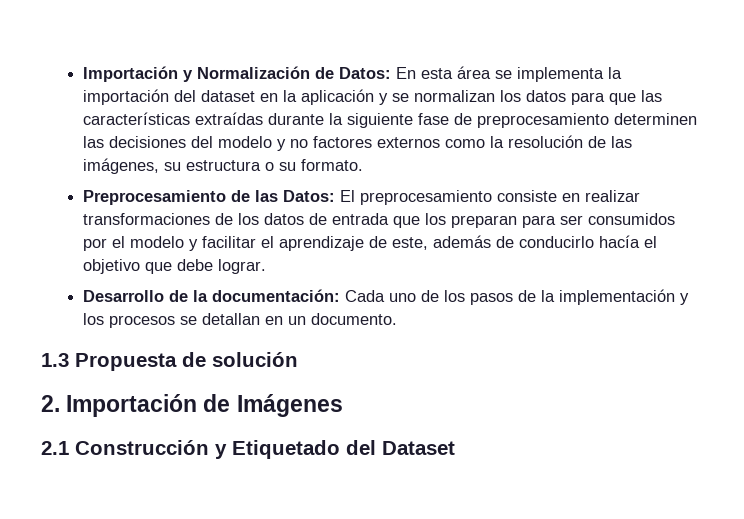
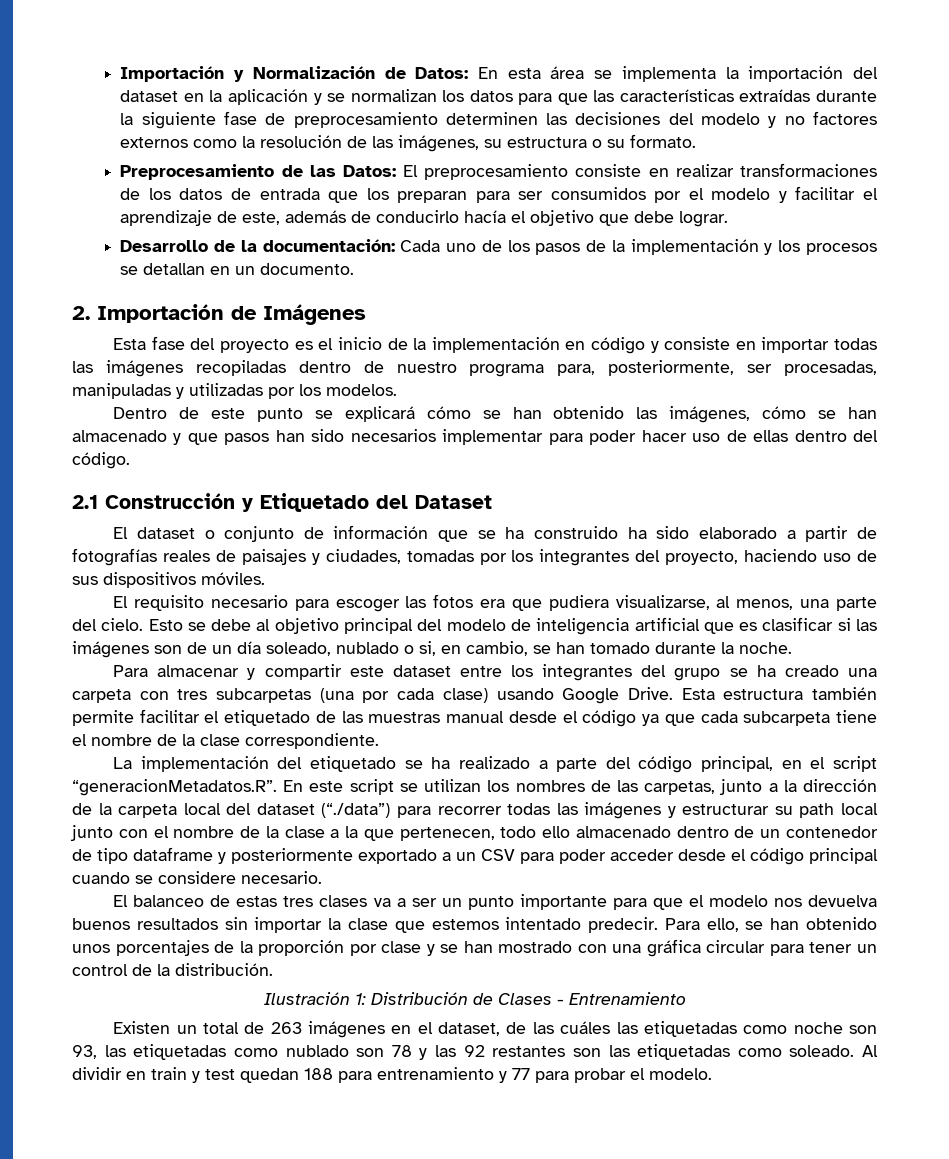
[41,352,298,371] // 1.3 Propuesta de solución -> (355, 269) none
(343, 405) none -> [113,336,877,354] [72,360,877,377] [72,383,397,399] [113,406,877,423] [72,429,879,445] [72,452,130,469] // Esta fase del proyecto es el inicio de la implementación en código y consiste en importar todas las imágenes recopiladas dentro de nuestro programa para, posteriormente, ser procesadas, manipuladas y utilizadas por los modelos. // Dentro de este punto se explicará cómo se han obtenido las imágenes, cómo se han almacenado y que pasos han sido necesarios implementar para poder hacer uso de ellas dentro del código.
(455, 448) none -> [113,525,877,542] [72,548,878,566] [72,572,265,588] [113,594,878,612] [72,617,877,635] [72,641,792,658] [113,664,877,681] [72,687,878,704] [72,709,878,727] [72,733,379,749] [113,756,877,773] [72,779,877,796] [72,802,878,819] [70,825,878,841] [72,847,878,865] [72,871,322,884] [113,894,877,910] [72,917,878,933] [72,939,877,957] [72,963,273,976] [263,992,686,1005] [113,1021,877,1038] [72,1044,878,1060] [72,1067,712,1083] // El dataset o conjunto de información que se ha construido ha sido elaborado a partir de fotografías reales de paisajes y ciudades, tomadas por los integrantes del proyecto, haciendo uso de sus dispositivos móviles. // El requisito necesario para escoger las fotos era que pudiera visualizarse, al menos, una parte del cielo. Esto se debe al objetivo principal del modelo de inteligencia artificial que es clasificar si las imágenes son de un día soleado, nublado o si, en cambio, se han tomado durante la noche. // Para almacenar y compartir este dataset entre los integrantes del grupo se ha creado una carpeta con tres subcarpetas (una por cada clase) usando Google Drive. Esta estructura también permite facilitar el etiquetado de las muestras manual desde el código ya que cada subcarpeta tiene el nombre de la clase correspondiente. // La implementación del etiquetado se ha realizado a parte del código principal, en el script “generacionMetadatos.R”. En este script se utilizan los nombres de las carpetas, junto a la dirección de la carpeta local del dataset (“./data”) para recorrer todas las imágenes y estructurar su path local junto con el nombre de la clase a la que pertenecen, todo ello almacenado dentro de un contenedor de tipo dataframe y posteriormente exportado a un CSV para poder acceder desde el código principal cuando se considere necesario. // El balanceo de estas tres clases va a ser un punto importante para que el modelo nos devuelva buenos resultados sin importar la clase que estemos intentado predecir. Para ello, se han obtenido unos porcentajes de la proporción por clase y se han mostrado con una gráfica circular para tener un control de la distribución. // Ilustración 1: Distribución de Clases - Entrenamiento // Existen un total de 263 imágenes en el dataset, de las cuáles las etiquetadas como noche son 93, las etiquetadas como nublado son 78 y las 92 restantes son las etiquetadas como soleado. Al dividir en train y test quedan 188 para entrenamiento y 77 para probar el modelo.

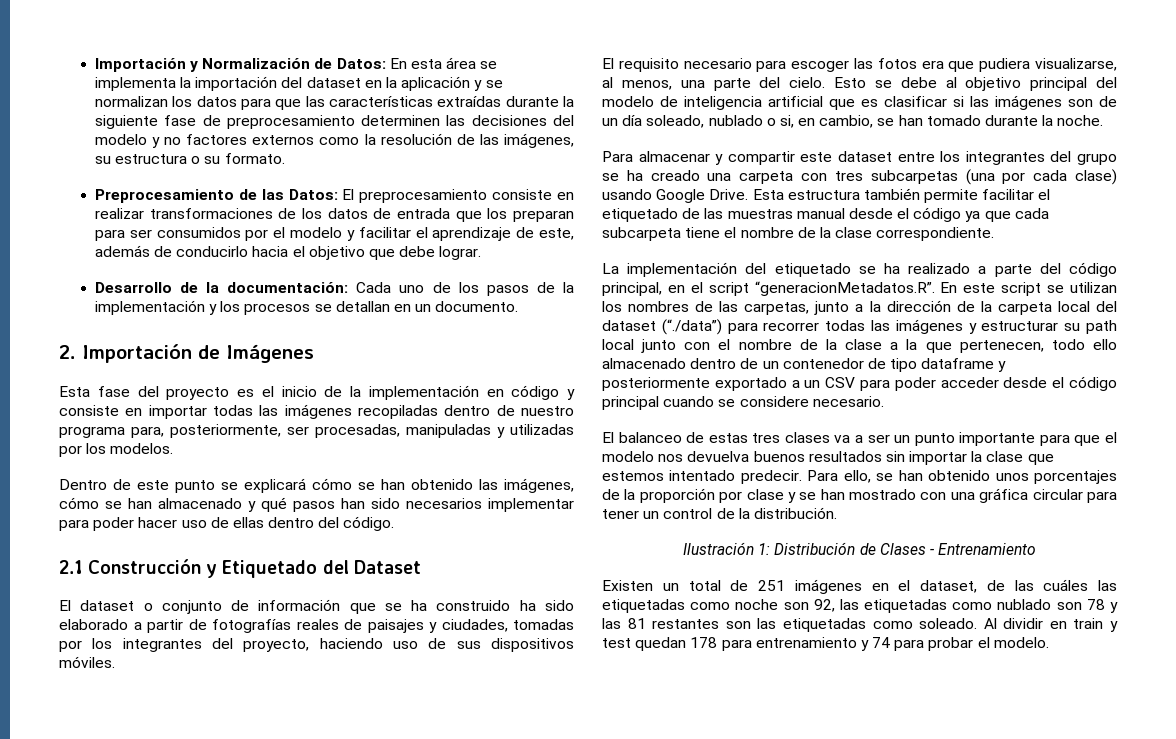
[464,210,507,223] hacía -> [252,246,289,257] hacia
[187,433,218,445] que -> [261,497,287,512] qué
[270,1022,302,1034] 263 -> [758,580,785,591] 251
[72,1045,97,1059] 93, -> [813,599,835,612] 92,
[463,1045,485,1057] 92 -> [627,618,646,629] 81
[304,1068,333,1080] 188 -> [690,637,718,648] 178
[512,1068,530,1080] 77 -> [872,637,891,648] 74

